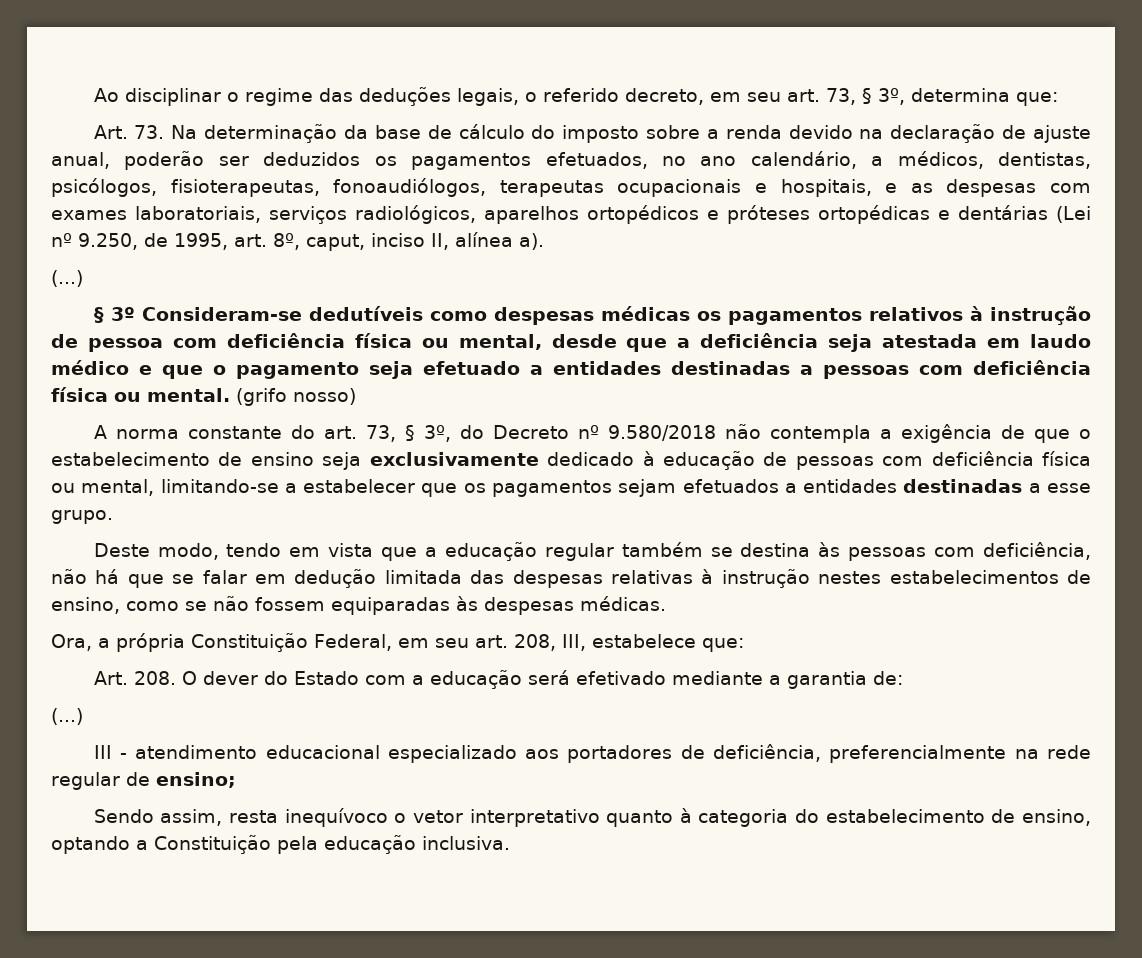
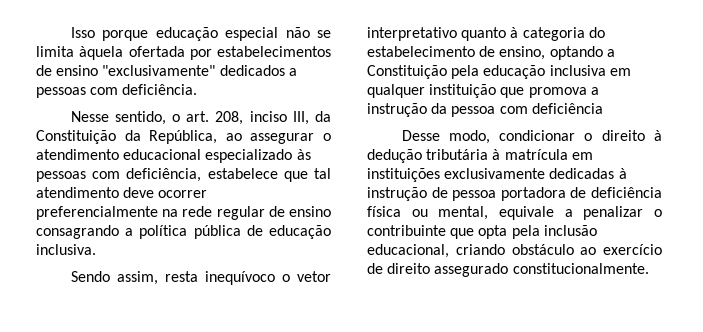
[93,87,1058,106] [93,124,1091,143] [51,151,1091,170] [51,178,1092,197] [51,205,1091,224] [51,232,544,251] [51,270,83,287] [93,306,1091,325] [51,333,1091,352] [51,360,1091,379] [51,387,356,406] [93,424,1092,443] [51,451,1091,470] [51,479,1092,497] [51,510,113,524] [93,542,1091,561] [51,569,1091,588] [51,596,666,615] [51,633,744,652] [93,670,903,689] [51,708,83,725] [93,744,822,763] Ao disciplinar o regime das deduções legais, o referido decreto, em seu art. 73, § 3º, determina que: // Art. 73. Na determinação da base de cálculo do imposto sobre a renda devido na declaração de ajuste anual, poderão ser deduzidos os pagamentos efetuados, no ano calendário, a médicos, dentistas, psicólogos, fisioterapeutas, fonoaudiólogos, terapeutas ocupacionais e hospitais, e as despesas com exames laboratoriais, serviços radiológicos, aparelhos ortopédicos e próteses ortopédicas e dentárias (Lei nº 9.250, de 1995, art. 8º, caput, inciso II, alínea a). // (...) // § 3º Consideram-se dedutíveis como despesas médicas os pagamentos relativos à instrução de pessoa com deficiência física ou mental, desde que a deficiência seja atestada em laudo médico e que o pagamento seja efetuado a entidades destinadas a pessoas com deficiência física ou mental. (grifo nosso) // A norma constante do art. 73, § 3º, do Decreto nº 9.580/2018 não contempla a exigência de que o estabelecimento de ensino seja exclusivamente dedicado à educação de pessoas com deficiência física ou mental, limitando-se a estabelecer que os pagamentos sejam efetuados a entidades destinadas a esse grupo. // Deste modo, tendo em vista que a educação regular também se destina às pessoas com deficiência, não há que se falar em dedução limitada das despesas relativas à instrução nestes estabelecimentos de ensino, como se não fossem equiparadas às despesas médicas. // Ora, a própria Constituição Federal, em seu art. 208, III, estabelece que: // Art. 208. O dever do Estado com a educação será efetivado mediante a garantia de: // (...) // III - atendimento educacional especializado aos portadores de deficiência, -> [70,27,332,41] [36,46,331,60] [36,65,297,76] [36,84,198,98] [70,111,331,125] [36,130,331,144] [36,149,311,163] [36,168,331,182] [36,187,208,198] Isso porque educação especial não se limita àquela ofertada por estabelecimentos de ensino "exclusivamente" dedicados a pessoas com deficiência. // Nesse sentido, o art. 208, inciso III, da Constituição da República, ao assegurar o atendimento educacional especializado às pessoas com deficiência, estabelece que tal atendimento deve ocorrer
[156,772,236,788] ensino; -> [288,206,331,217] [36,225,331,239] [36,244,96,255] ensino consagrando a política pública de educação inclusiva.
[422,836,510,850] inclusiva. -> [549,65,631,76] [367,84,599,98] [367,103,603,117] [401,130,662,144] [367,149,593,163] [367,168,627,182] [367,187,662,201] [367,206,662,220] [367,225,597,239] [367,244,662,258] [367,263,649,277] inclusiva em qualquer instituição que promova a instrução da pessoa com deficiência // Desse modo, condicionar o direito à dedução tributária à matrícula em instituições exclusivamente dedicadas à instrução de pessoa portadora de deficiência física ou mental, equivale a penalizar o contribuinte que opta pela inclusão educacional, criando obstáculo ao exercício de direito assegurado constitucionalmente.

